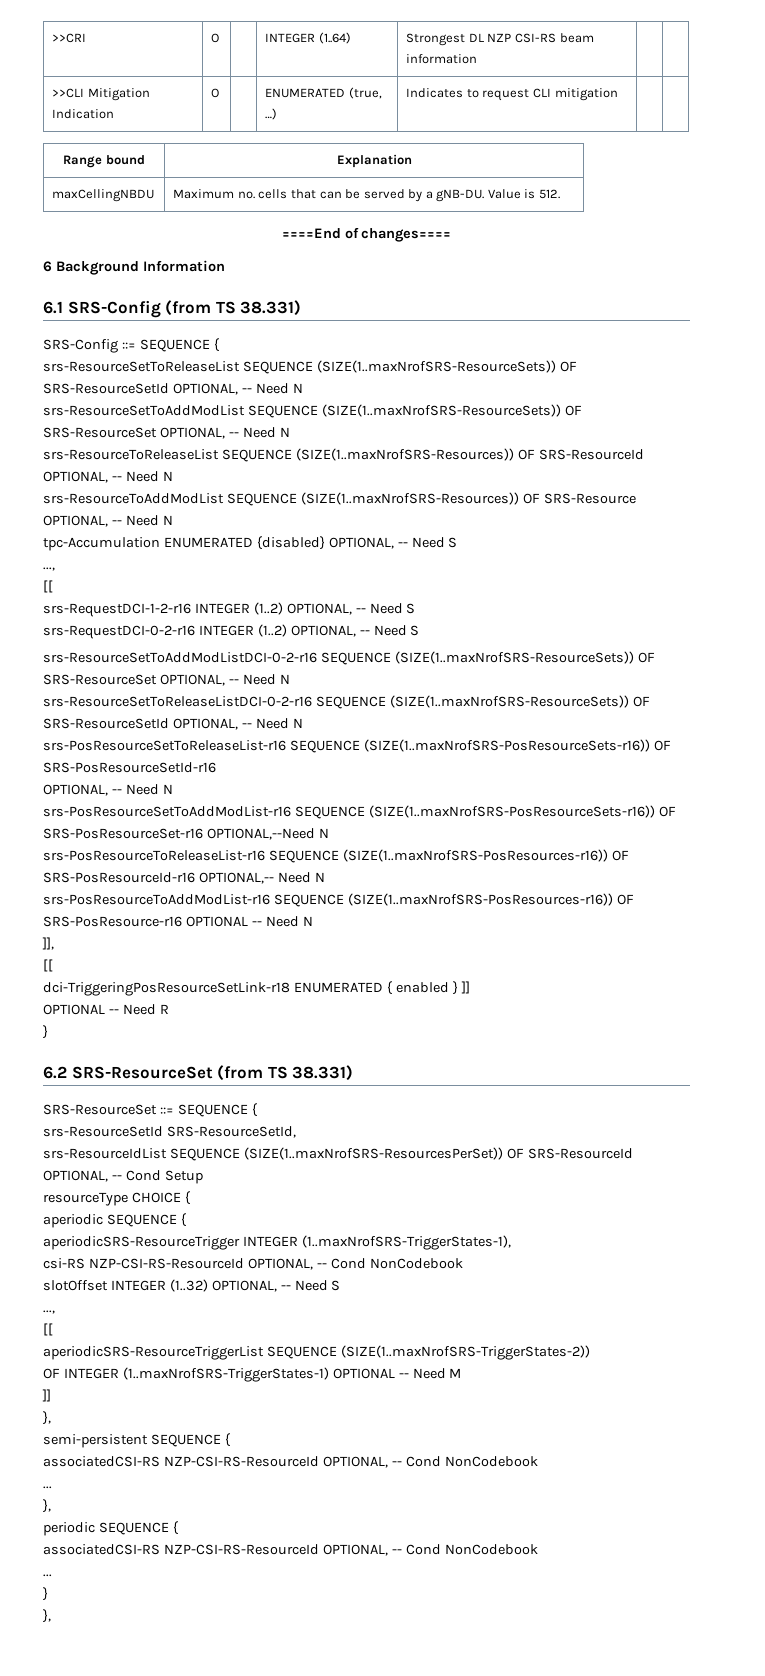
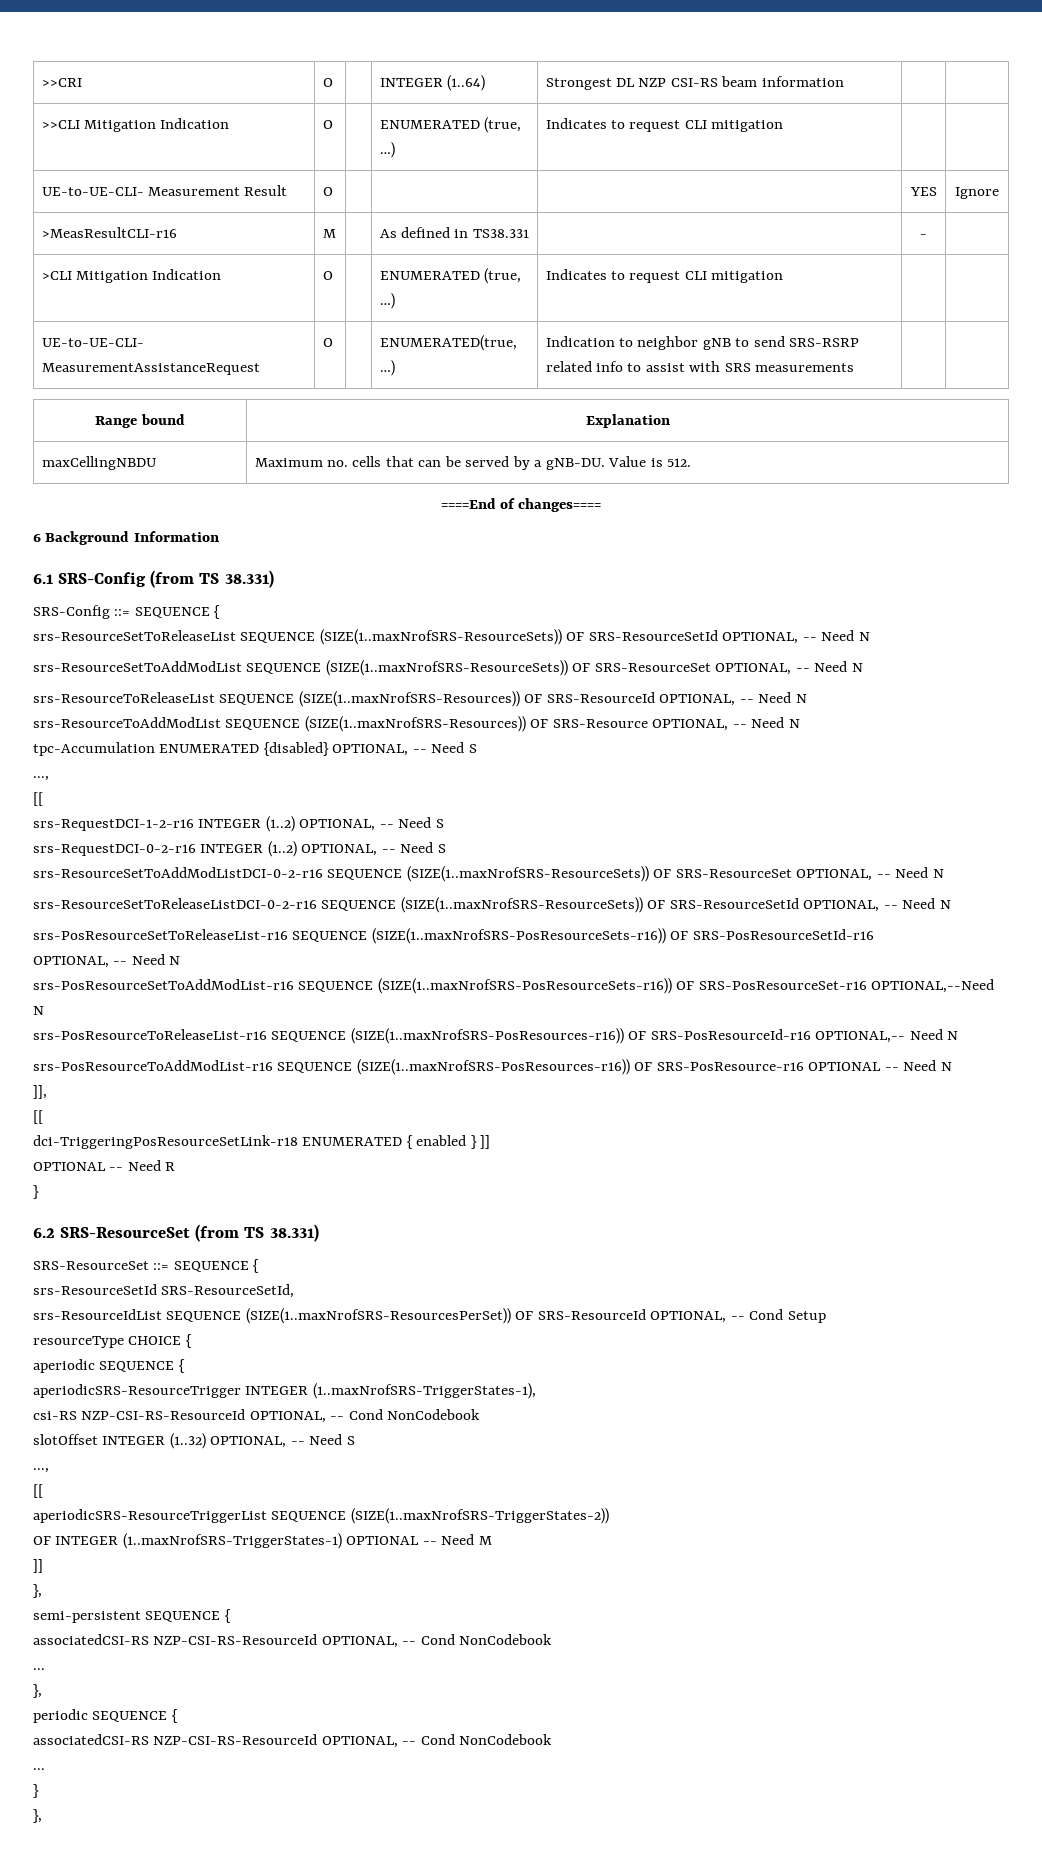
(618, 94) none -> [41,185,288,196] [322,187,333,196] [909,187,937,196] [955,187,999,199] [41,227,177,238] [322,229,336,238] [379,227,529,238] [920,234,927,238] [41,269,222,283] [322,271,333,280] [379,268,521,284] [379,293,395,309] [545,269,784,283] [41,338,144,347] [41,363,260,375] [322,338,333,347] [379,335,517,351] [379,360,395,376] [545,336,860,350] [545,361,855,372] // UE-to-UE-CLI- Measurement Result | O | | | | YES | Ignore // >MeasResultCLI-r16 | M | | As defined in TS38.331 | | - | // >CLI Mitigation Indication | O | | ENUMERATED (true, …) | Indicates to request CLI mitigation | | // UE-to-UE-CLI- MeasurementAssistanceRequest | O | | ENUMERATED(true, …) | Indication to neighbor gNB to send SRS-RSRP related info to assist with SRS measurements | |

